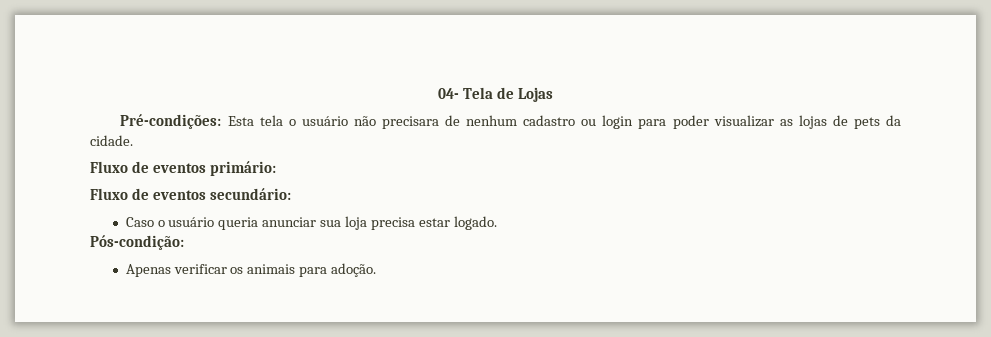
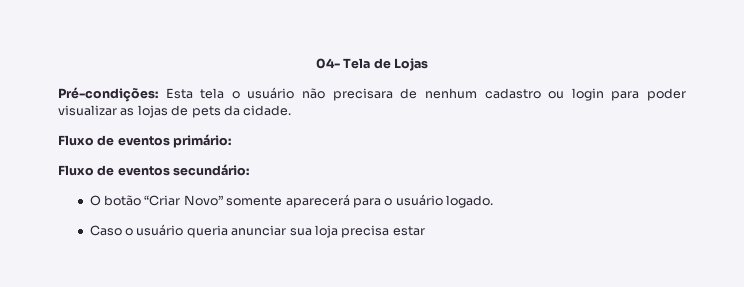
(291, 194) none -> [89,194,494,208] // O botão “Criar Novo” somente aparecerá para o usuário logado.
[453,216,497,230] [90,235,184,250] [125,263,377,277] logado. // Pós-condição: // Apenas verificar os animais para adoção. -> (425, 231) none

